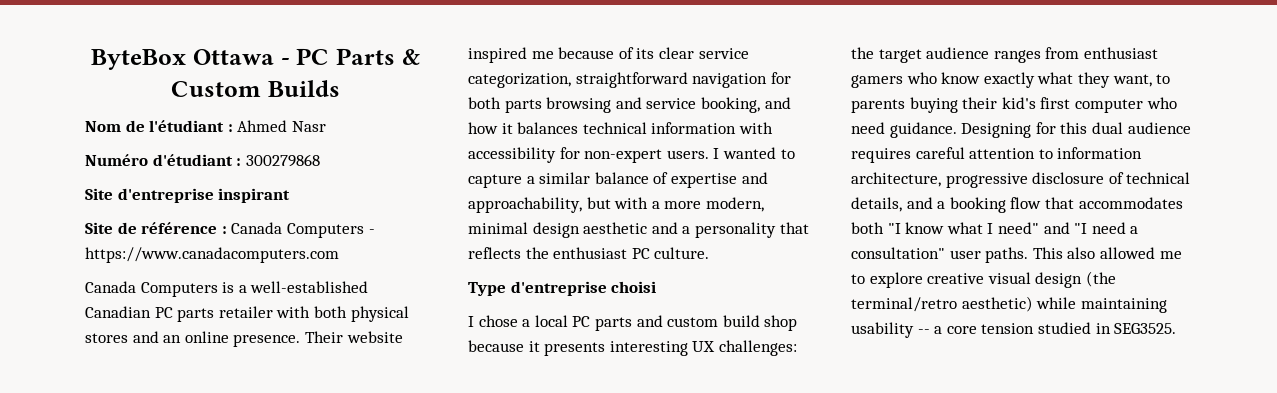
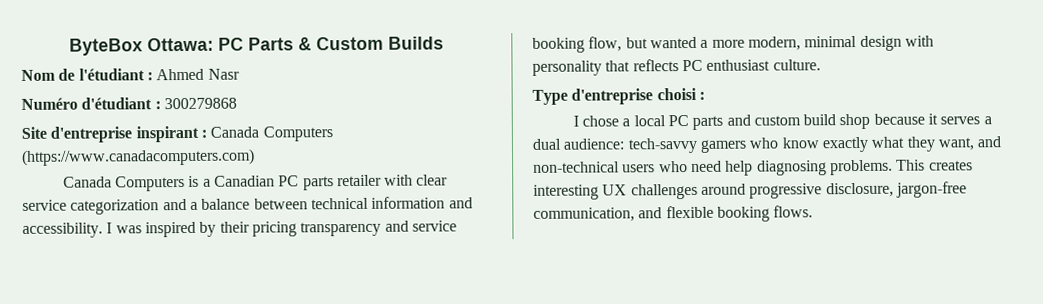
[192,49,290,65] Ottawa - -> [146,37,214,52] Ottawa:
[85,222,218,234] // Site de référence -> (199, 134) none
[368,229,375,234] [85,247,339,263] - https://www.canadacomputers.com -> [21,148,255,166] (https://www.canadacomputers.com)
[250,281,369,293] well-established -> (211, 182) none
[313,306,409,322] [85,331,403,347] [468,47,749,63] [468,72,791,88] [468,97,791,113] [468,122,773,134] [468,147,795,163] [468,172,768,188] [468,197,649,213] both physical stores and an online presence. Their website inspired me because of its clear service categorization, straightforward navigation for both parts browsing and service booking, and how it balances technical information with accessibility for non-expert users. I wanted to capture a similar balance of expertise and approachability, but with -> [416,174,449,186] [22,196,473,215] [22,220,457,238] [532,36,697,53] clear service categorization and a balance between technical information and accessibility. I was inspired by their pricing transparency and service booking flow, but wanted
[583,222,809,238] [468,247,650,259] aesthetic and a personality that reflects the enthusiast PC -> [904,35,934,47] [532,59,771,76] with personality that reflects PC enthusiast
(657, 287) none -> [698,91,705,100] :
[544,340,797,356] [851,47,1158,63] presents interesting UX challenges: the target audience ranges from enthusiast -> [940,116,992,125] [532,137,698,154] serves a dual audience: tech-savvy
[1156,74,1171,84] [851,97,1177,113] [851,122,1191,138] [851,147,1143,163] [851,172,1191,188] [851,197,1183,213] [851,222,1139,234] [851,247,1182,263] [851,271,1116,288] [851,296,1167,313] [851,322,1177,338] to parents buying their kid's first computer who need guidance. Designing for this dual audience requires careful attention to information architecture, progressive disclosure of technical details, and a booking flow that accommodates both "I know what I need" and "I need a consultation" user paths. This also allowed me to explore creative visual design (the terminal/retro aesthetic) while maintaining usability -- a core tension studied in SEG3525. -> [977,136,1002,148] [533,159,973,176] [533,181,967,200] [533,205,814,222] and non-technical users who need help diagnosing problems. This creates interesting UX challenges around progressive disclosure, jargon-free communication, and flexible booking flows.

